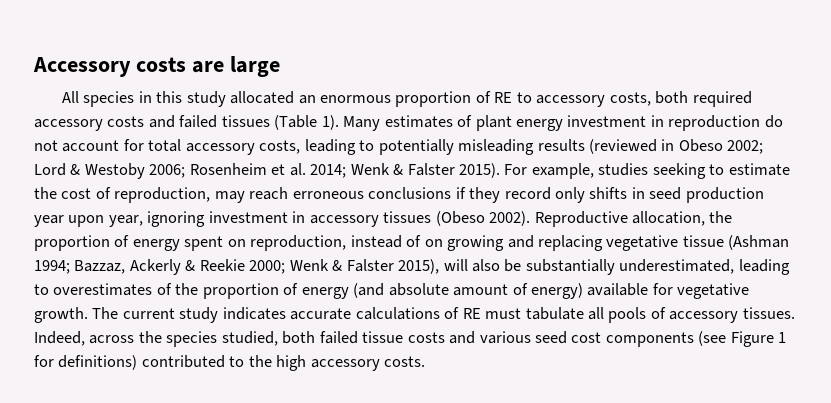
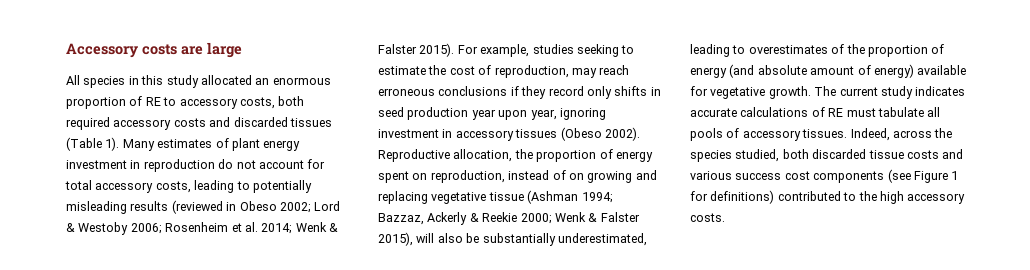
[179,115,218,128] failed -> [233,117,288,127] discarded
[319,331,358,344] failed -> [812,149,867,159] discarded
[535,331,568,344] seed -> [735,173,782,180] success

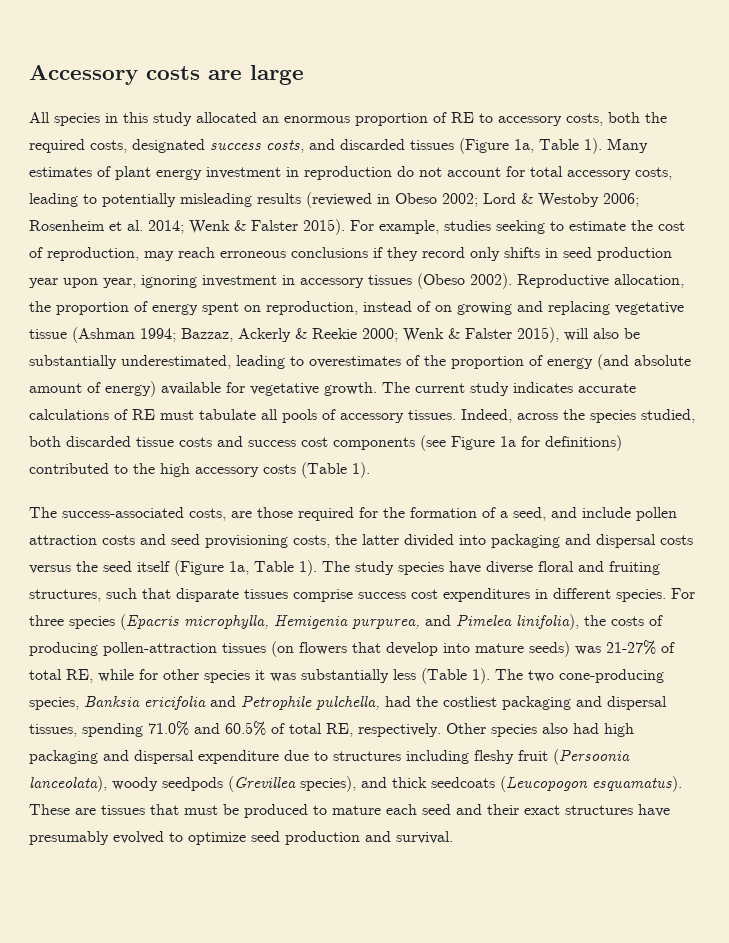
[66,117,332,130] [66,137,102,151] required accessory costs and discarded tissues (Table -> [645,112,667,123] [29,138,579,154] the required costs, designated success costs, and discarded tissues (Figure 1a, Table
[690,171,732,180] various -> (243, 441) none
[951,171,959,180] 1 -> [500,436,516,447] 1a
[690,213,725,222] costs. -> [263,462,370,478] [29,507,677,521] [29,534,693,548] [29,560,660,576] [29,588,695,602] [29,614,663,630] [29,640,675,657] [29,668,664,684] [29,695,667,710] [29,721,634,737] [29,749,630,765] [29,776,682,792] [29,804,670,818] [29,831,453,845] costs (Table 1). // The success-associated costs, are those required for the formation of a seed, and include pollen attraction costs and seed provisioning costs, the latter divided into packaging and dispersal costs versus the seed itself (Figure 1a, Table 1). The study species have diverse floral and fruiting structures, such that disparate tissues comprise success cost expenditures in different species. For three species (Epacris microphylla, Hemigenia purpurea, and Pimelea linifolia), the costs of producing pollen-attraction tissues (on flowers that develop into mature seeds) was 21-27% of total RE, while for other species it was substantially less (Table 1). The two cone-producing species, Banksia ericifolia and Petrophile pulchella, had the costliest packaging and dispersal tissues, spending 71.0% and 60.5% of total RE, respectively. Other species also had high packaging and dispersal expenditure due to structures including fleshy fruit (Persoonia lanceolata), woody seedpods (Grevillea species), and thick seedcoats (Leucopogon esquamatus). These are tissues that must be produced to mature each seed and their exact structures have presumably evolved to optimize seed production and survival.

